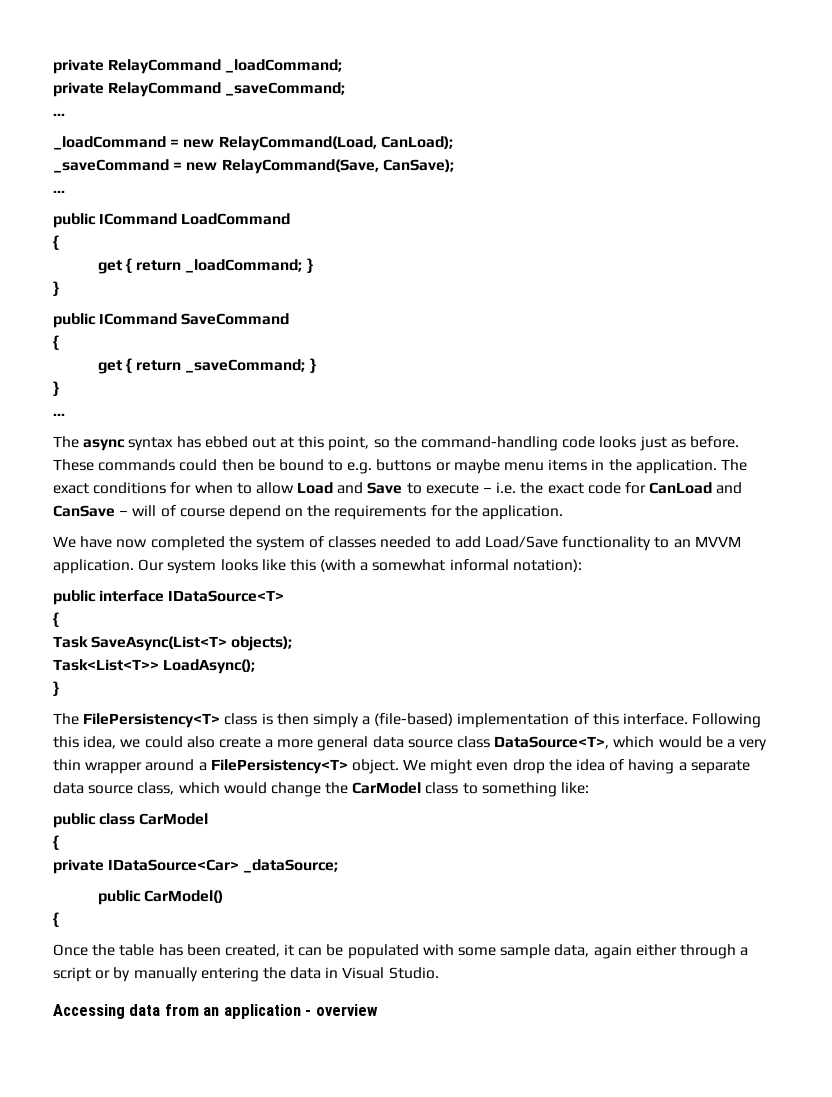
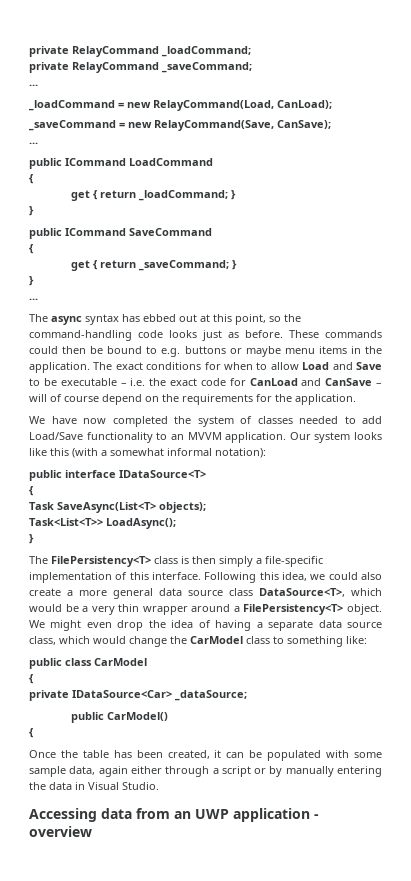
[425,483,479,494] execute -> [43,378,117,386] be executable
[374,713,454,726] (file-based) -> [265,556,323,567] file-specific
(220, 1011) none -> [195,809,229,819] UWP

